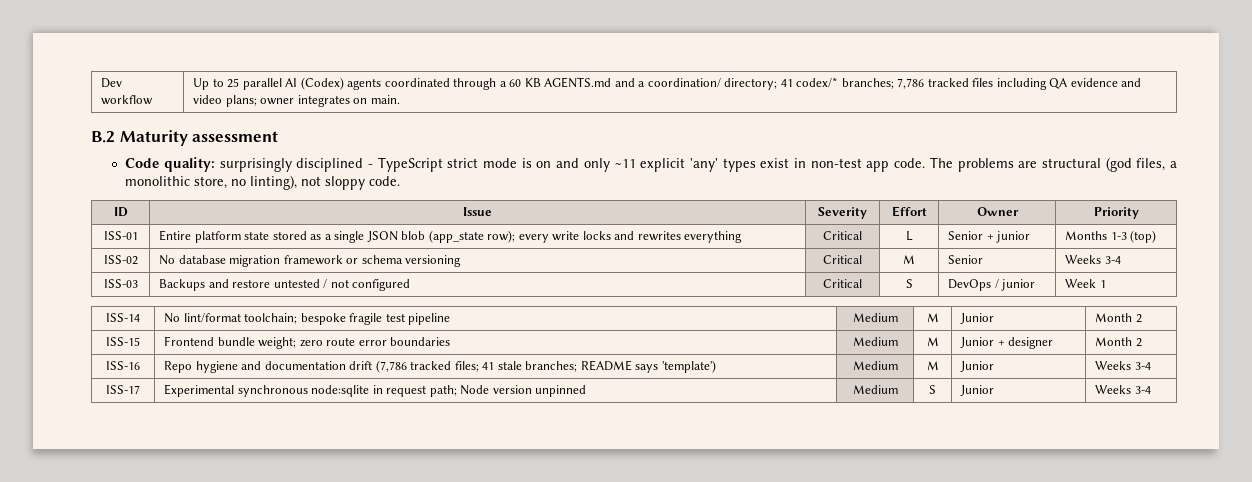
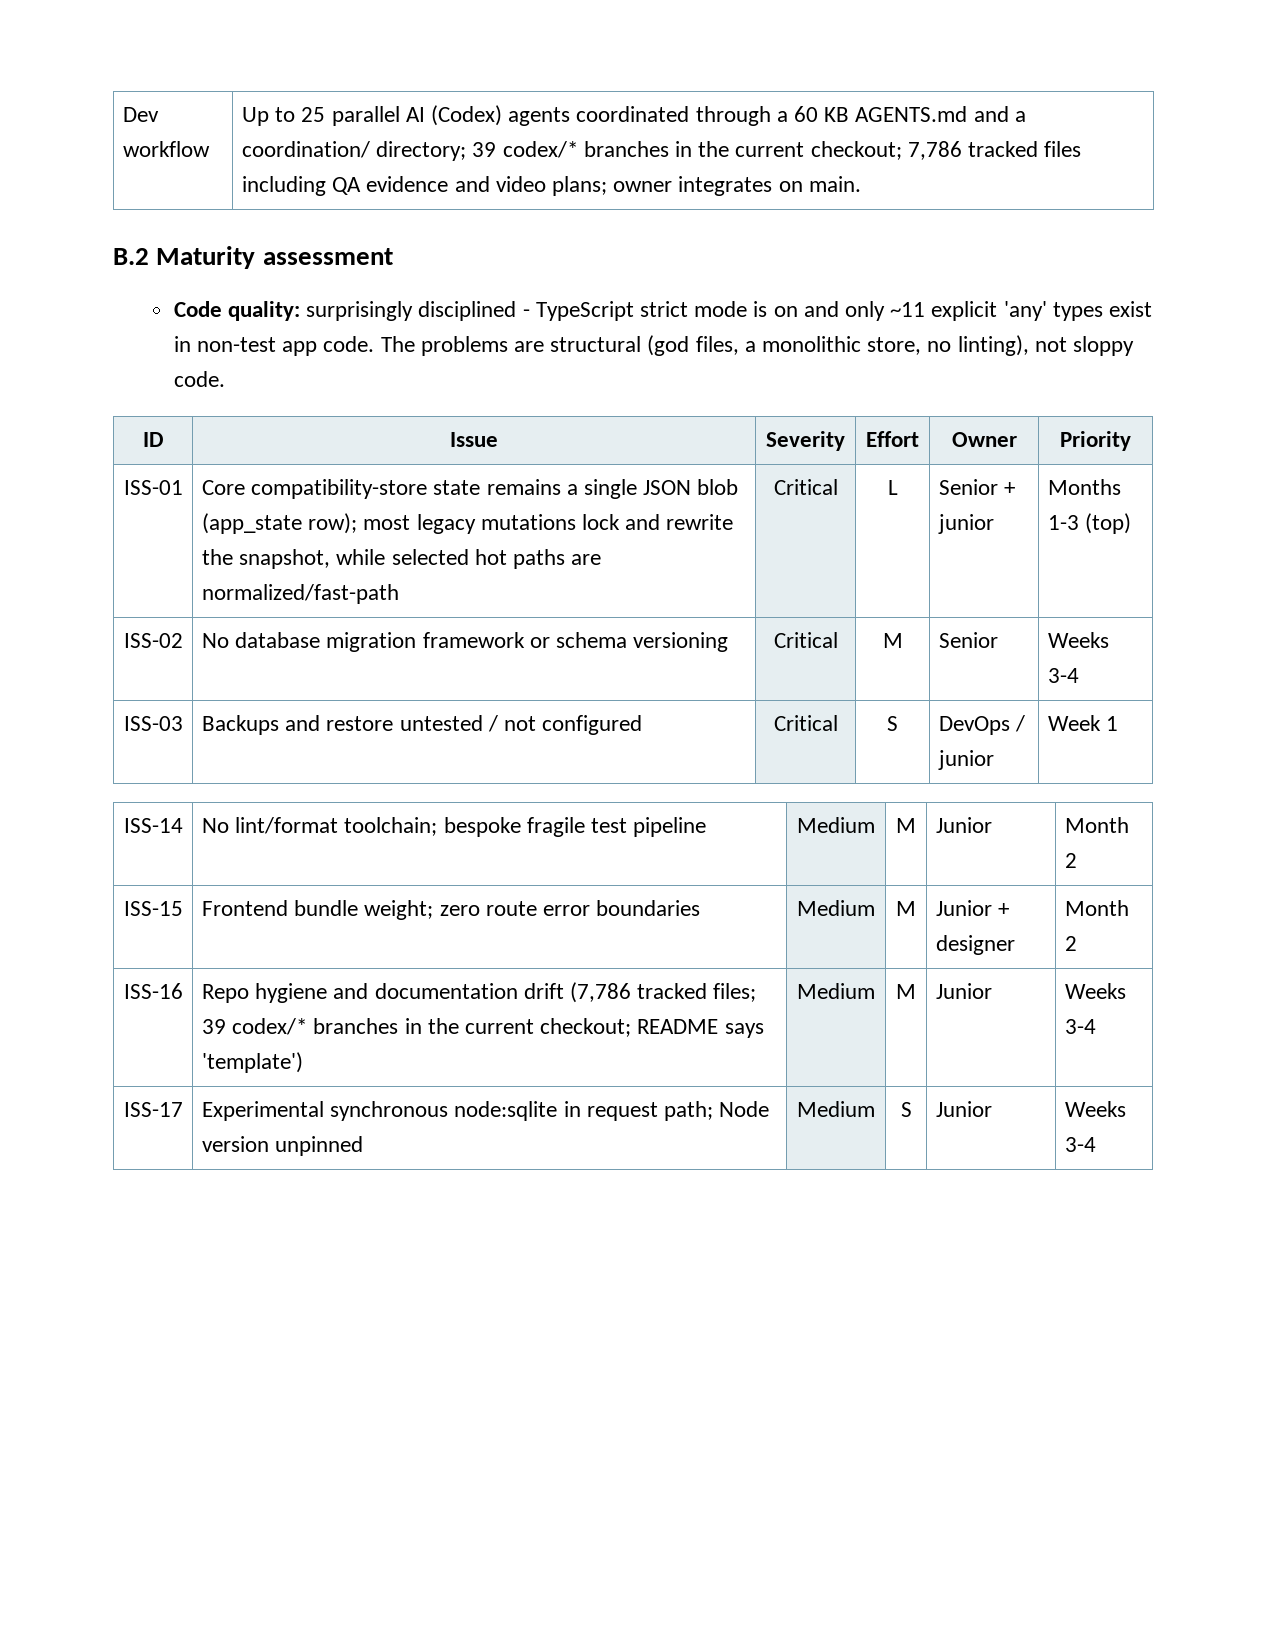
[780,77,894,89] 41 codex/* branches; -> [472,141,902,160] 39 codex/* branches in the current checkout;
[159,230,322,243] Entire platform state stored as -> [201,479,561,499] Core compatibility-store state remains
[518,231,743,243] every write locks and rewrites everything -> [363,514,734,534] [201,549,602,569] [201,584,399,604] most legacy mutations lock and rewrite the snapshot, while selected hot paths are normalized/fast-path
[482,361,578,372] 41 stale branches; -> [201,1018,632,1037] 39 codex/* branches in the current checkout;

